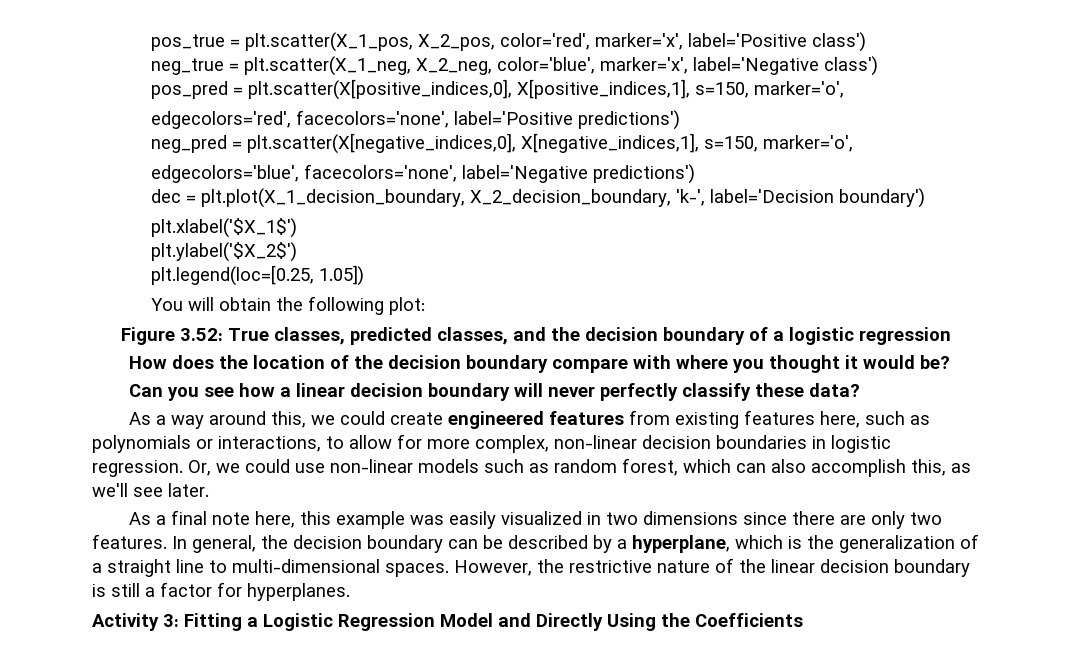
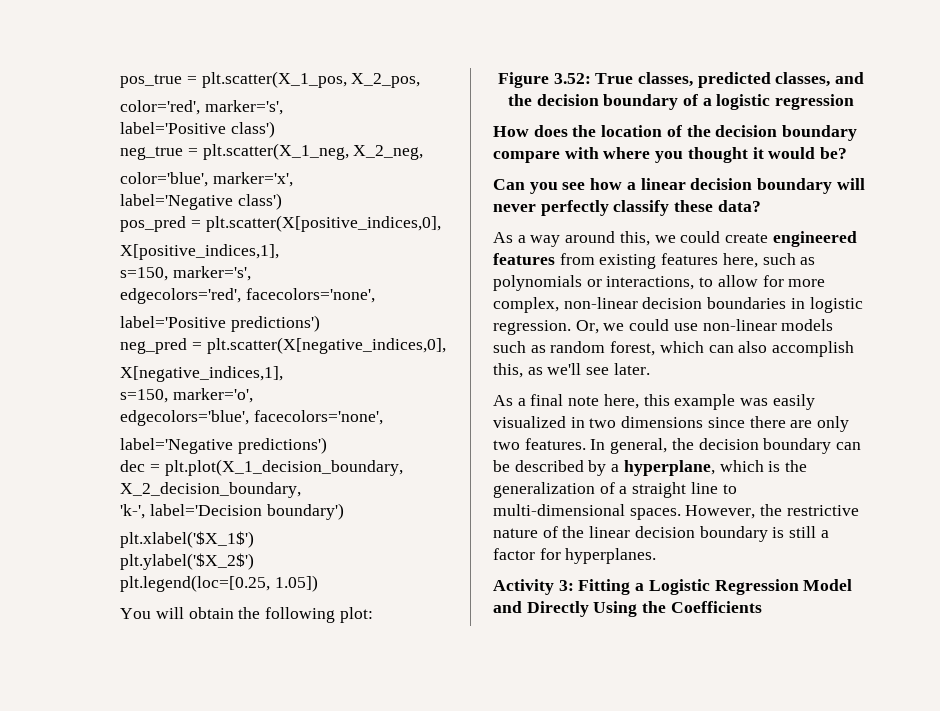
[499,33,683,50] color='red', marker='x', -> [120,100,283,115] // color='red', marker='s', //
(492, 66) none -> (424, 152) //
(688, 65) none -> (293, 179) //
(512, 89) none -> (441, 223) //
[694,81,844,98] s=150, marker='o', -> [120,266,251,281] // s=150, marker='s',
(449, 119) none -> (375, 295) //
(516, 143) none -> (446, 345) //
(699, 143) none -> (284, 374) //
(457, 173) none -> (383, 417) //
(671, 198) none -> (302, 490) //

